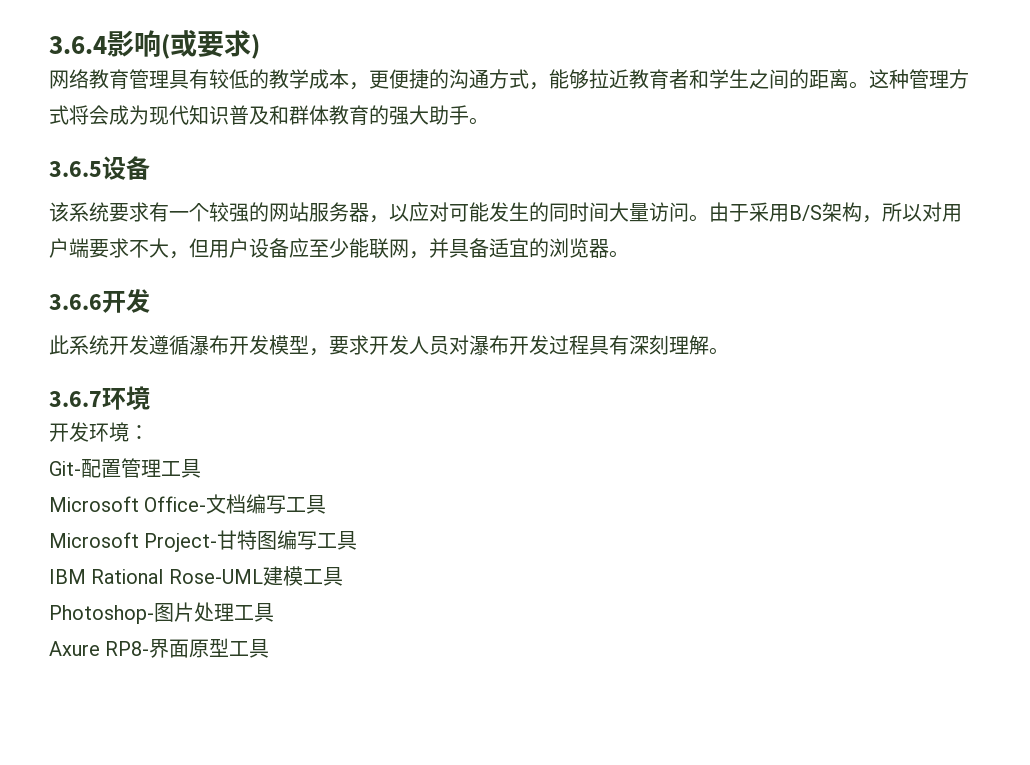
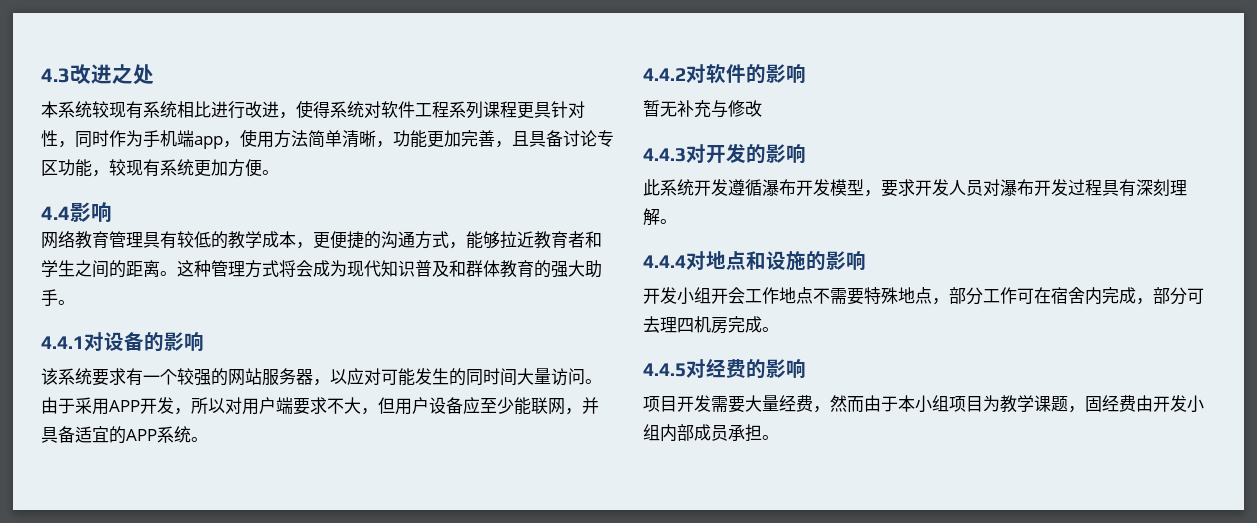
[49,30,260,59] 3.6.4影响(或要求) -> [41,64,154,85] [41,100,585,119] [41,129,614,149] [41,159,279,177] [41,202,112,223] 4.3改进之处 // 本系统较现有系统相比进行改进，使得系统对软件工程系列课程更具针对性，同时作为手机端app，使用方法简单清晰，功能更加完善，且具备讨论专区功能，较现有系统更加方便。 // 4.4影响
[49,156,150,180] 3.6.5设备 -> [41,332,204,352] 4.4.1对设备的影响
[789,202,862,222] B/S架构 -> [109,397,174,414] APP开发
[549,238,629,258] [49,289,150,313] 浏览器。 // 3.6.6开发 -> [126,426,208,443] [643,64,806,84] [643,100,762,118] [643,143,806,164] APP系统。 // 4.4.2对软件的影响 // 暂无补充与修改 // 4.4.3对开发的影响
[49,386,150,410] [49,422,149,442] [49,458,201,478] [49,494,327,514] [49,530,358,552] [49,566,343,586] [49,602,274,624] [49,638,270,658] 3.6.7环境 // 开发环境： // Git-配置管理工具 // Microsoft Office-文档编写工具 // Microsoft Project-甘特图编写工具 // IBM Rational Rose-UML建模工具 // Photoshop-图片处理工具 // Axure RP8-界面原型工具 -> [643,251,866,271] [643,287,1204,305] [643,316,779,334] [643,359,806,379] [643,395,1204,413] [643,424,779,442] 4.4.4对地点和设施的影响 // 开发小组开会工作地点不需要特殊地点，部分工作可在宿舍内完成，部分可去理四机房完成。 // 4.4.5对经费的影响 // 项目开发需要大量经费，然而由于本小组项目为教学课题，固经费由开发小组内部成员承担。

